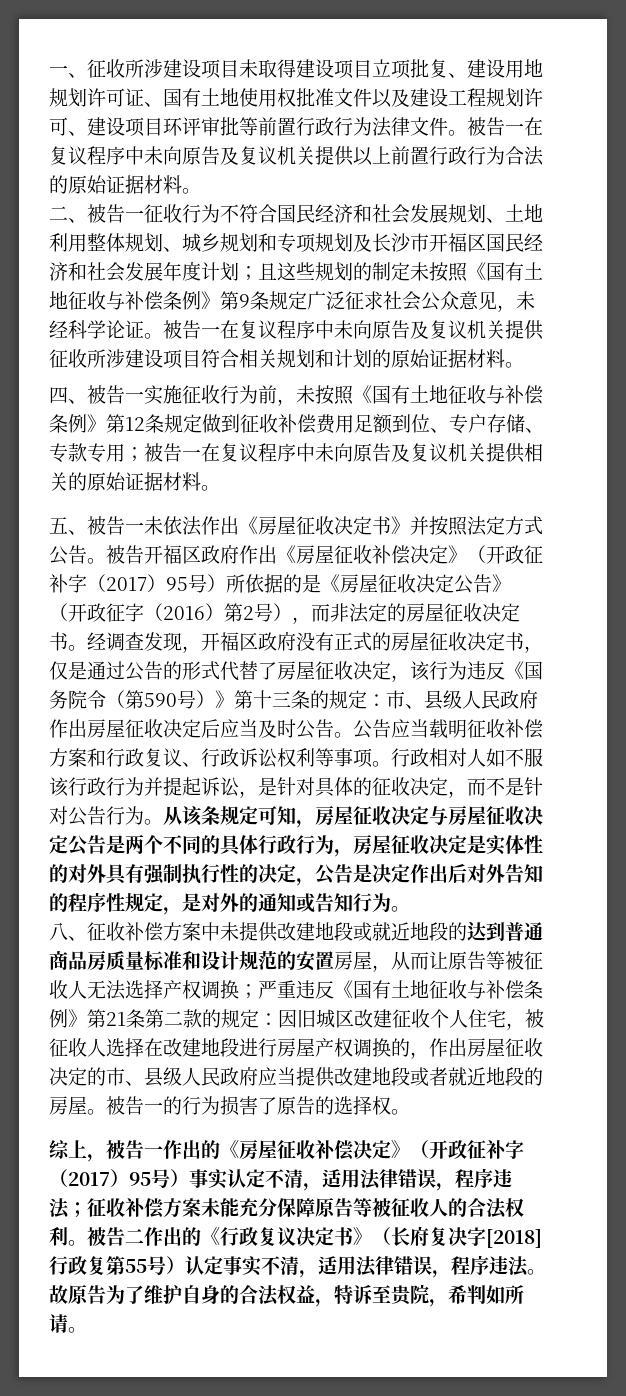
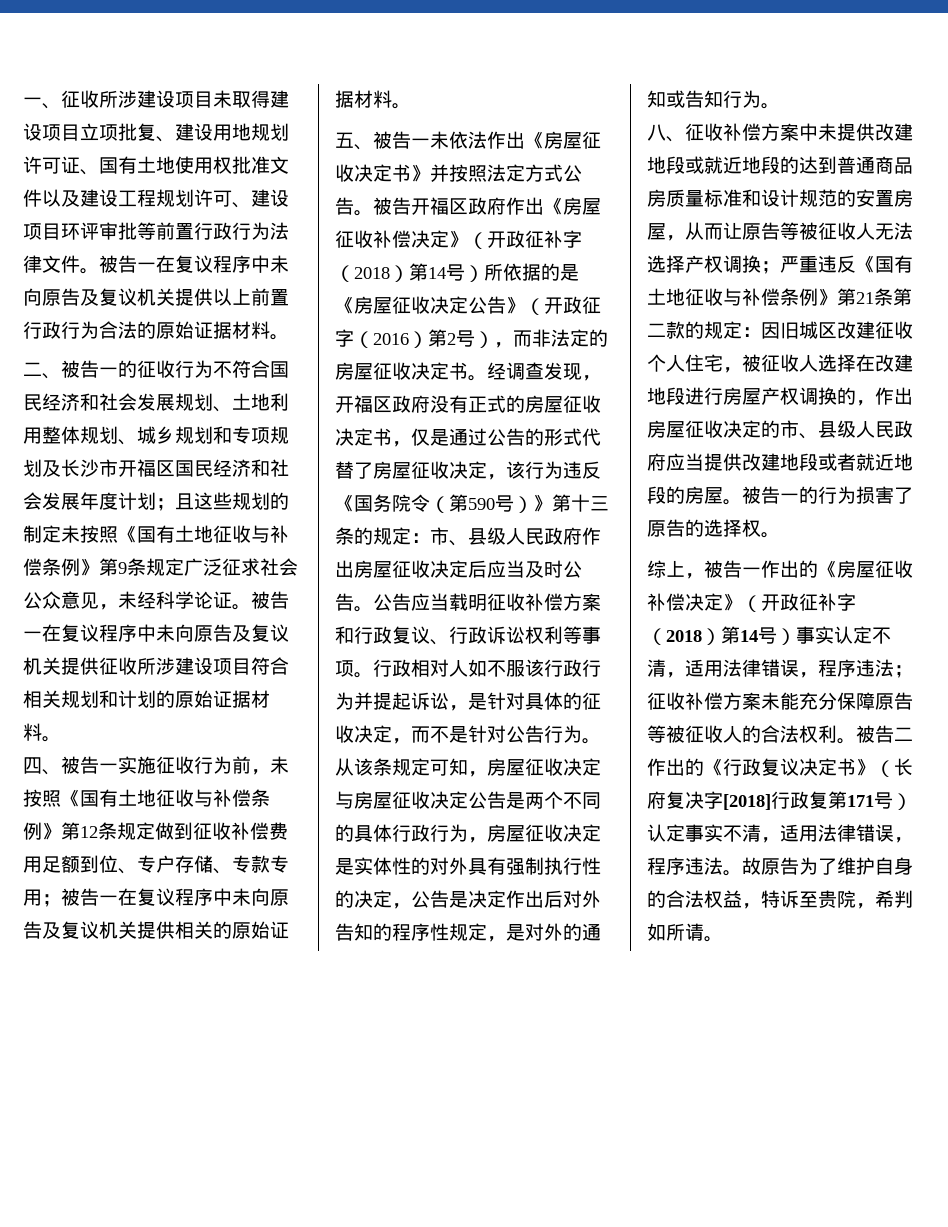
(144, 215) none -> [118,360,137,378] 的
[106,574,188,592] 2017）95 -> [354,263,446,282] 2018）第14
[68,1169,151,1187] 2017）95 -> [666,626,758,645] 2018）第14
[125,1259,147,1273] 55 -> [847,795,874,807] 171

